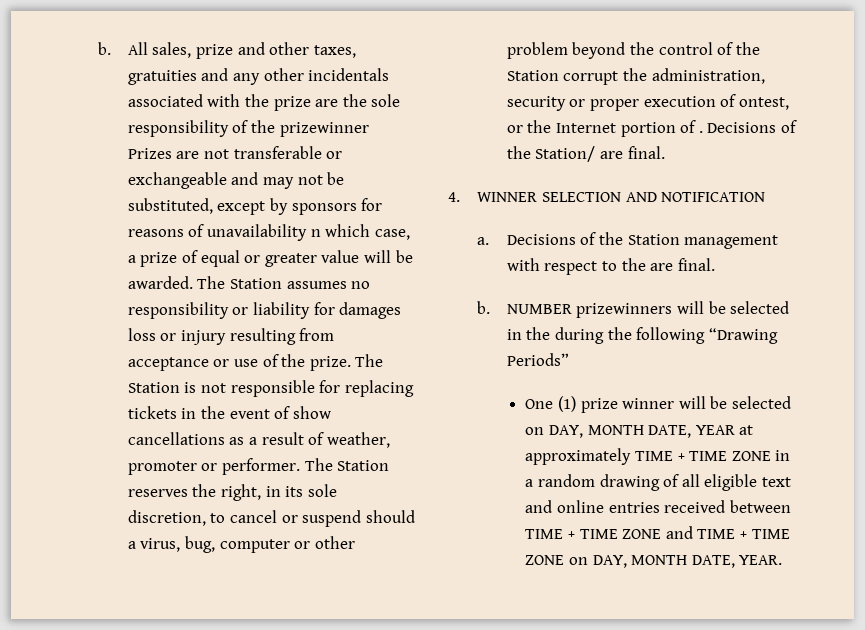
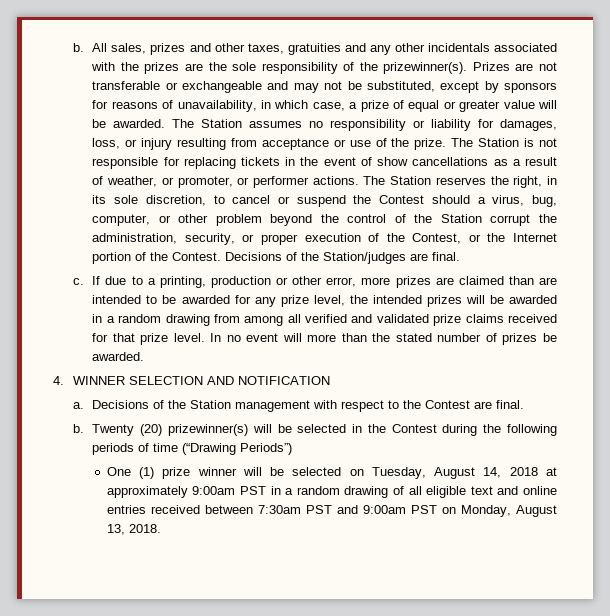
[195,44,233,59] prize -> [150,43,186,55] prizes
[273,96,311,111] prize -> [144,62,180,74] prizes
[279,122,369,137] prizewinner -> [383,62,468,74] prizewinner(s).
[206,224,321,241] unavailability n -> [177,100,271,112] unavailability, in
[339,302,402,319] [127,328,156,341] damages loss -> [500,119,557,131] [92,138,121,149] damages, loss,
[127,458,300,475] promoter or performer. -> [161,176,359,188] or promoter, or performer actions.
(362, 518) none -> [353,195,425,204] the Contest
[219,539,290,553] computer -> [92,214,151,226] computer,
[506,96,566,111] security -> [184,233,235,245] security,
[738,97,789,110] ontest, -> [386,233,462,244] the Contest,
[698,120,797,133] [506,146,665,162] . Decisions of the Station/ are final. -> [150,252,461,264] [72,276,557,288] [92,295,558,307] [92,314,557,326] [92,333,557,345] [92,352,145,361] the Contest. Decisions of the Station/judges are final. // c. If due to a printing, production or other error, more prizes are claimed than are intended to be awarded for any prize level, the intended prizes will be awarded in a random drawing from among all verified and validated prize claims received for that prize level. In no event will more than the stated number of prizes be awarded.
(646, 264) none -> [425,400,471,409] Contest
[506,303,673,318] NUMBER prizewinners -> [92,424,248,436] Twenty (20) prizewinner(s)
(551, 333) none -> [391,424,437,433] Contest
[708,328,778,344] [506,353,569,366] “Drawing Periods” -> [92,443,293,455] periods of time (“Drawing Periods”)
[549,425,754,438] [525,448,771,465] DAY, MONTH DATE, YEAR at approximately TIME + TIME ZONE -> [371,467,557,479] [106,486,266,498] Tuesday, August 14, 2018 at approximately 9:00am PST
[525,526,790,539] [525,555,783,568] TIME + TIME ZONE and TIME + TIME ZONE on DAY, MONTH DATE, YEAR. -> [257,505,557,517] [106,524,161,535] 7:30am PST and 9:00am PST on Monday, August 13, 2018.

